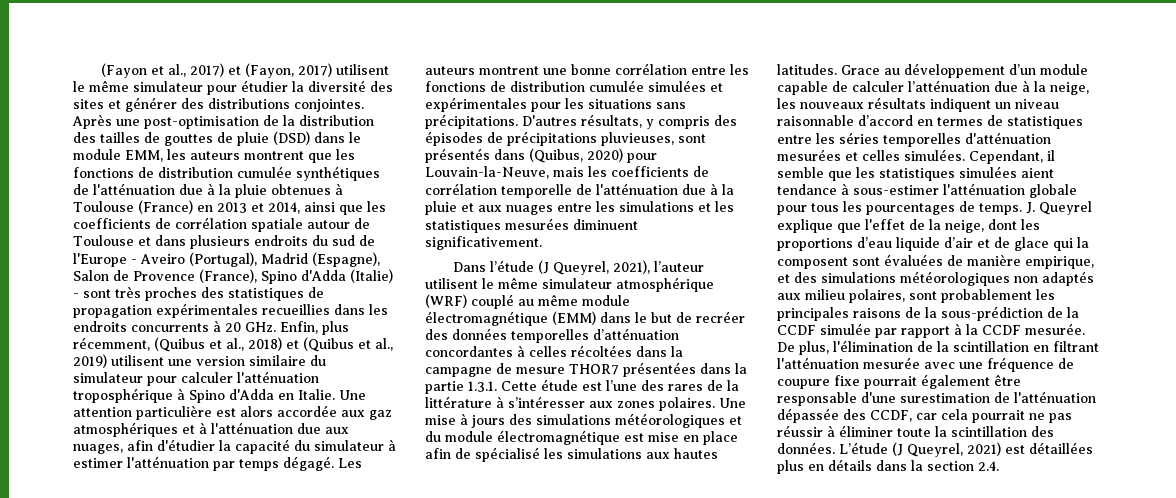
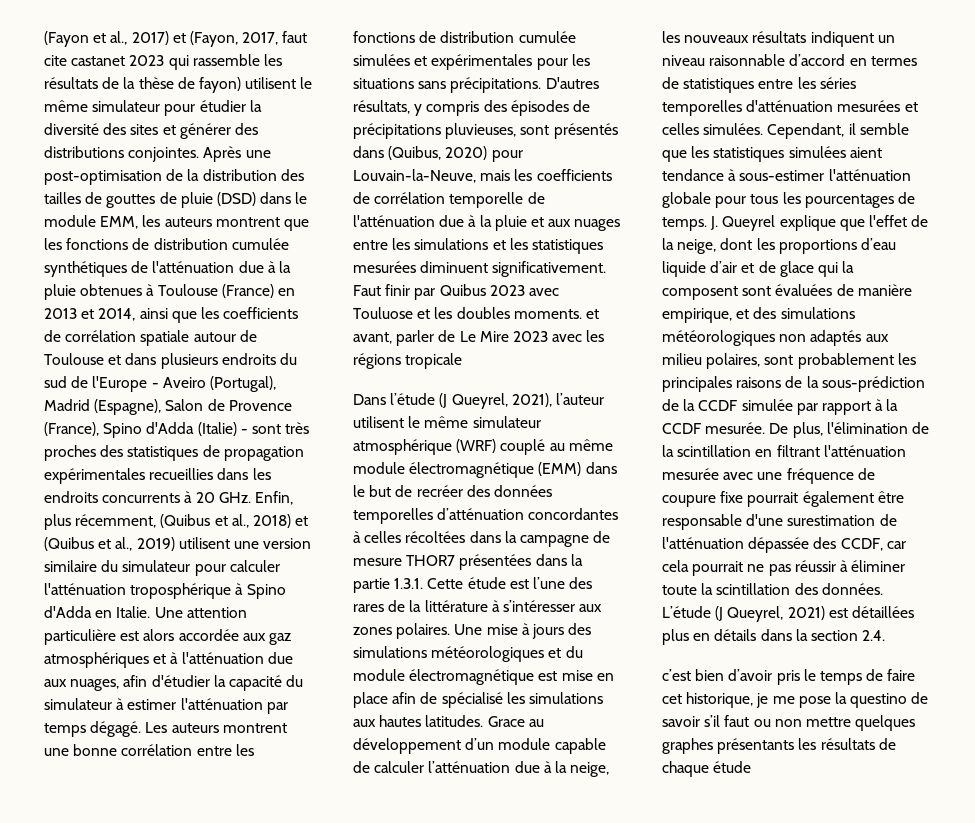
[297,63,332,77] 2017) -> [242,31,308,45] [44,54,282,70] [44,77,241,93] 2017, faut cite castanet 2023 qui rassemble les résultats de la thèse de fayon)
(542, 243) none -> [353,284,559,300] [353,307,599,319] [353,330,605,346] [353,353,463,369] Faut finir par Quibus 2023 avec Touluose et les doubles moments. et avant, parler de Le Mire 2023 avec les régions tropicale
(999, 466) none -> [662,669,916,685] [662,692,929,708] [662,715,916,731] [662,738,896,754] [662,761,752,777] // c’est bien d’avoir pris le temps de faire cet historique, je me pose la questino de savoir s’il faut ou non mettre quelques graphes présentants les résultats de chaque étude

